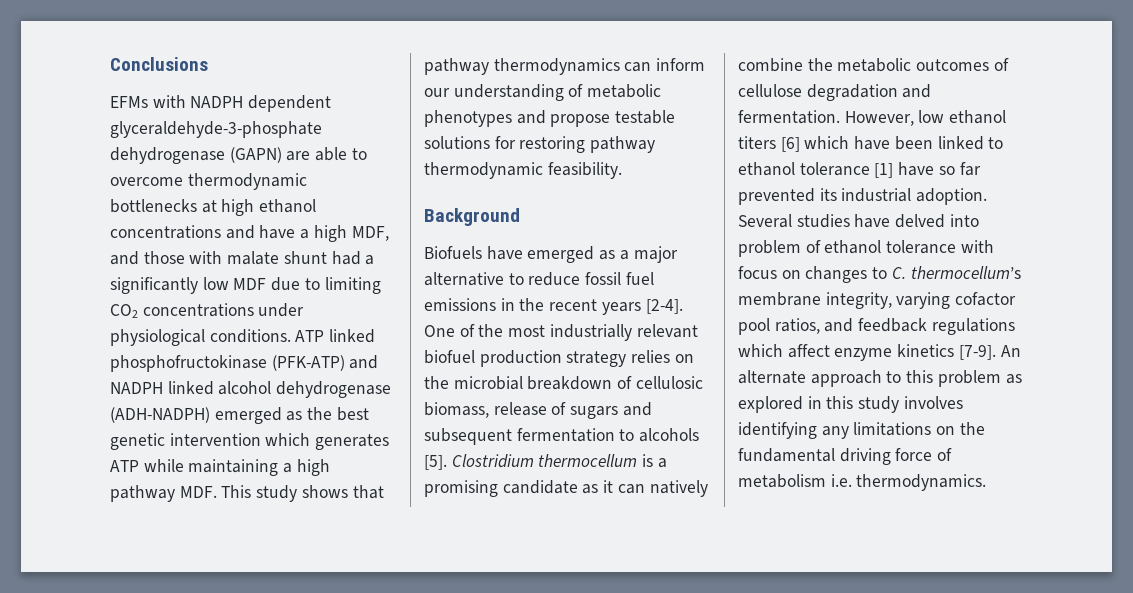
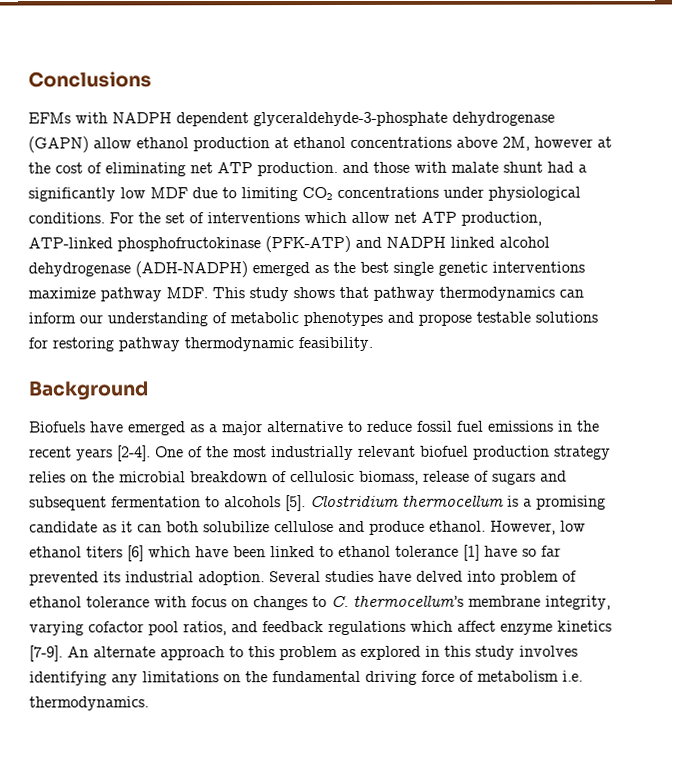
[286,147,367,161] [110,173,307,190] [110,199,317,216] [110,225,389,242] are able to overcome thermodynamic bottlenecks at high ethanol concentrations and have a high MDF, -> [93,136,612,152] [28,161,338,177] allow ethanol production at ethanol concentrations above 2M, however at the cost of eliminating net ATP production.
[295,329,376,343] ATP linked -> [109,211,542,226] [28,237,113,249] For the set of interventions which allow net ATP production, ATP-linked
[110,433,390,450] [110,459,330,476] genetic intervention which generates ATP while maintaining a high -> [393,261,585,276] [28,287,96,299] single genetic interventions maximize
[649,480,708,497] [738,58,1009,72] [738,84,932,101] [738,110,840,124] natively combine the metabolic outcomes of cellulose degradation and fermentation. -> [166,520,486,535] both solubilize cellulose and produce ethanol.

